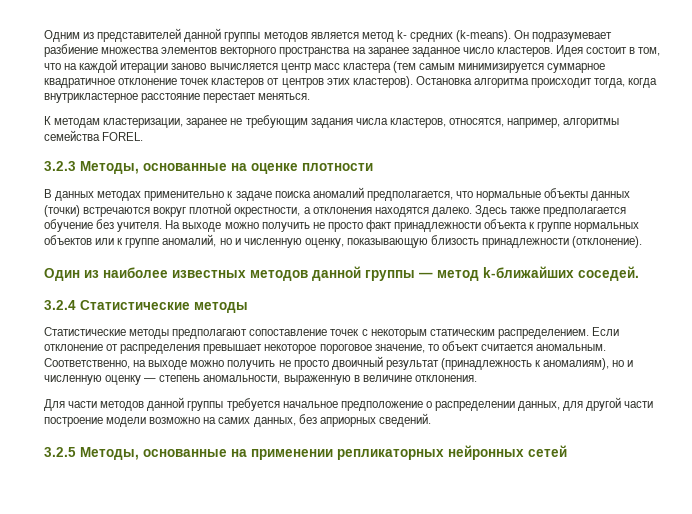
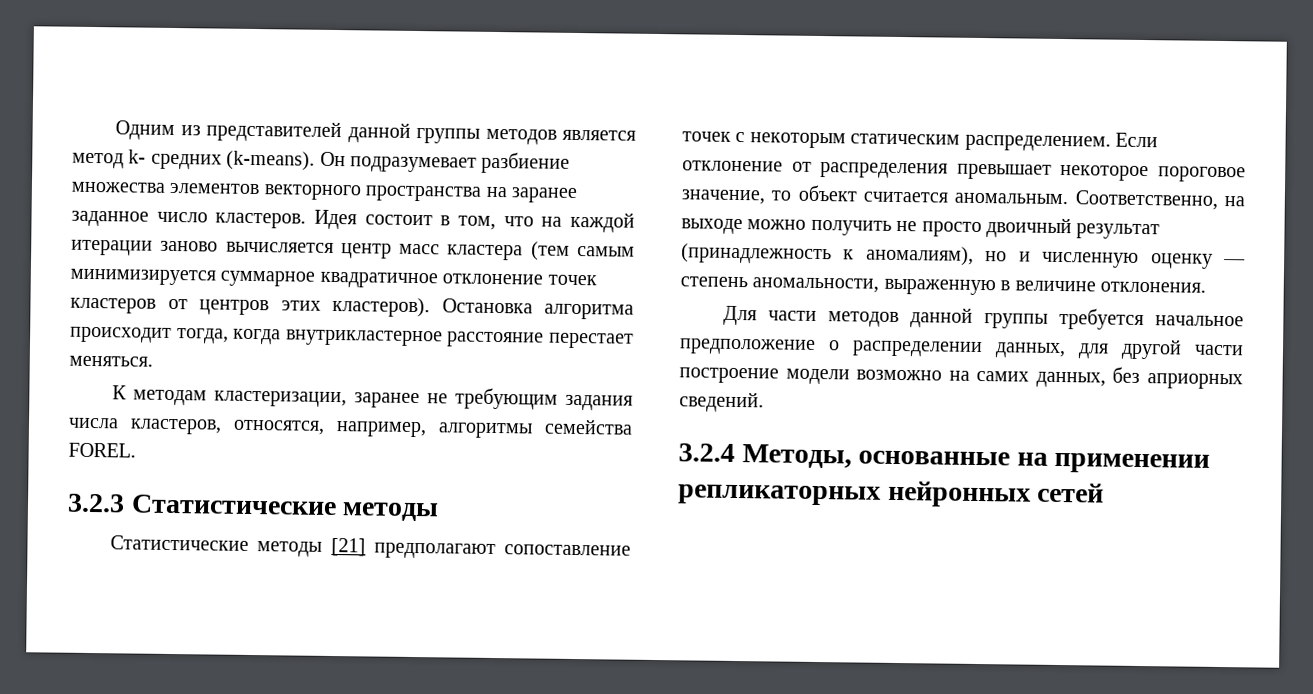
[80,161,373,174] [44,187,631,201] [44,203,627,217] [44,219,640,232] [44,234,643,248] [44,266,639,281] [44,300,76,310] Методы, основанные на оценке плотности // В данных методах применительно к задаче поиска аномалий предполагается, что нормальные объекты данных (точки) встречаются вокруг плотной окрестности, а отклонения находятся далеко. Здесь также предполагается обучение без учителя. На выходе можно получить не просто факт принадлежности объекта к группе нормальных объектов или к группе аномалий, но и численную оценку, показывающую близость принадлежности (отклонение). // Один из наиболее известных методов данной группы — метод k-ближайших соседей. // 3.2.4 -> (125, 503) none
(170, 334) none -> [330,537,366,557] [21]
[44,447,76,457] 3.2.5 -> [678,443,735,462] 3.2.4

